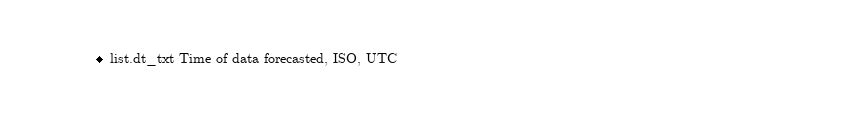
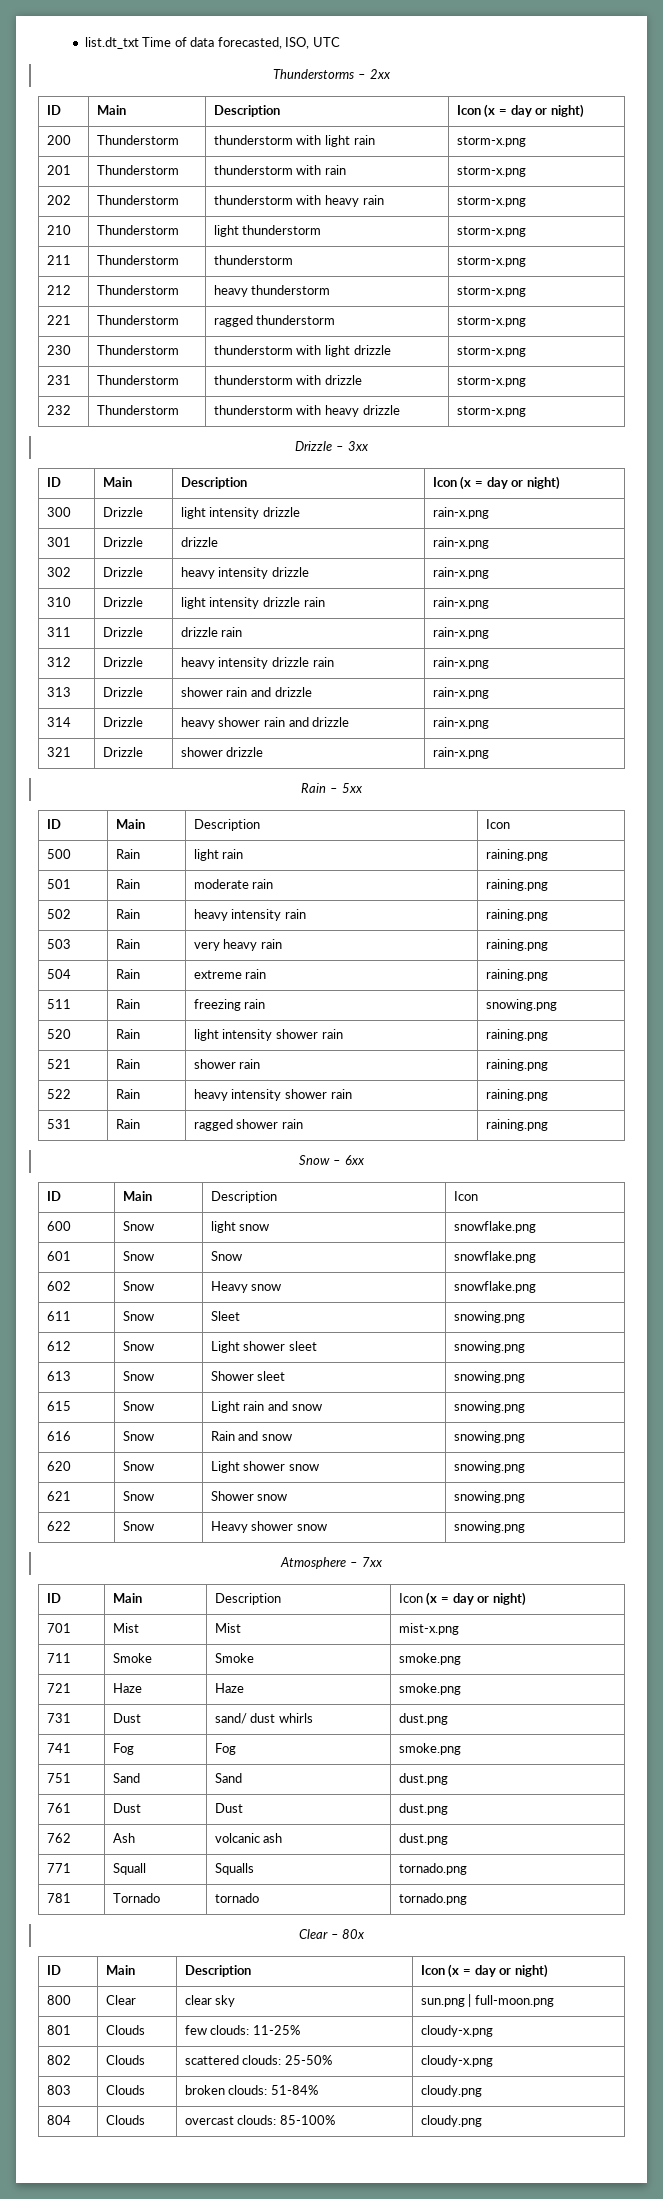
(397, 58) none -> [273,69,391,79] [46,105,61,115] [96,105,126,115] [213,105,280,117] [456,104,584,118] [46,135,71,145] [96,135,179,145] [213,135,375,147] [456,136,526,147] [46,165,71,175] [96,165,179,175] [213,165,346,175] [456,166,526,177] [46,195,71,205] [96,195,179,205] [213,195,384,207] [456,196,526,207] [46,225,71,235] [96,225,179,235] [213,225,322,237] [456,226,526,237] [46,255,71,265] [96,255,179,265] [213,255,293,265] [456,256,526,267] [46,285,71,295] [96,285,179,295] [213,285,331,297] [456,286,526,297] [46,315,71,325] [96,315,179,325] [213,315,336,327] [456,316,526,327] [46,345,71,355] [96,345,179,355] [213,345,391,357] [456,346,526,357] [46,375,71,385] [96,375,179,385] [213,375,362,385] [456,376,526,387] [46,405,71,415] [96,405,179,415] [213,405,400,417] [456,406,526,417] [295,441,369,451] [46,477,61,487] [102,477,132,487] [180,477,247,489] [432,476,560,490] [46,507,71,517] [102,507,143,517] [180,507,300,519] [432,507,489,519] [46,537,71,547] [102,537,143,547] [180,537,218,547] [432,537,489,549] [46,567,71,577] [102,567,143,577] [180,567,309,579] [432,567,489,579] [46,597,71,607] [102,597,143,607] [180,597,325,609] [432,597,489,609] [46,627,71,637] [102,627,143,637] [180,627,243,637] [432,627,489,639] [46,657,71,667] [102,657,143,667] [180,657,334,669] [432,657,489,669] [46,687,71,697] [102,687,143,697] [180,687,312,697] [432,687,489,699] [46,717,71,727] [102,717,143,727] [180,717,350,729] [432,717,489,729] [46,747,71,757] [102,747,143,757] [180,747,264,757] [432,747,489,759] [301,783,363,793] [46,819,61,829] [115,819,145,829] [193,819,260,831] [485,819,510,829] [46,849,71,859] [115,849,140,859] [193,849,244,861] [485,849,548,861] [46,879,71,889] [115,879,140,889] [193,879,274,889] [485,879,548,891] [46,909,71,919] [115,909,140,919] [193,909,306,921] [485,909,548,921] [46,939,71,949] [115,939,140,949] [193,939,282,951] [485,939,548,951] [46,969,71,979] [115,969,140,979] [193,969,267,979] [485,969,548,981] [46,999,71,1009] [115,999,140,1009] [193,999,266,1011] [485,999,557,1011] [46,1029,71,1039] [115,1029,140,1039] [193,1029,343,1041] [485,1029,548,1041] [46,1059,71,1069] [115,1059,140,1069] [193,1059,261,1069] [485,1059,548,1071] [46,1089,71,1099] [115,1089,140,1099] [193,1089,352,1101] [485,1089,548,1101] [46,1119,71,1129] [115,1119,140,1129] [193,1119,303,1131] [485,1119,548,1131] [299,1155,365,1165] [46,1191,61,1201] [122,1191,152,1201] [210,1191,277,1203] [453,1191,478,1201] [46,1221,71,1231] [122,1221,154,1231] [210,1221,270,1233] [453,1221,536,1233] [46,1251,71,1261] [122,1251,154,1261] [210,1251,242,1261] [453,1251,536,1263] [46,1281,71,1291] [122,1281,154,1291] [210,1281,282,1293] [453,1281,536,1293] [46,1311,71,1321] [122,1311,154,1321] [210,1311,240,1321] [453,1311,525,1323] [46,1341,71,1351] [122,1341,154,1351] [210,1341,317,1353] [453,1341,525,1353] [46,1371,71,1381] [122,1371,154,1381] [210,1371,286,1381] [453,1371,525,1383] [46,1401,71,1411] [122,1401,154,1411] [210,1401,322,1413] [453,1401,525,1413] [46,1431,71,1441] [122,1431,154,1441] [210,1431,292,1441] [453,1431,525,1443] [46,1461,71,1471] [122,1461,154,1471] [210,1461,319,1473] [453,1461,525,1473] [46,1491,71,1501] [122,1491,154,1501] [210,1491,288,1501] [453,1491,525,1503] [46,1521,71,1531] [122,1521,154,1531] [210,1521,327,1533] [453,1521,525,1533] [280,1557,383,1569] [46,1593,61,1603] [112,1593,142,1603] [214,1593,281,1605] [398,1592,526,1606] [46,1623,71,1633] [112,1623,139,1633] [214,1623,241,1633] [398,1623,459,1635] [46,1653,71,1663] [112,1653,152,1663] [214,1653,254,1663] [398,1653,461,1665] [46,1683,71,1693] [112,1683,142,1693] [214,1683,244,1693] [398,1683,461,1695] [46,1713,71,1723] [112,1713,141,1723] [214,1713,313,1724] [398,1713,448,1725] [46,1743,71,1753] [112,1743,134,1755] [214,1743,236,1755] [398,1743,461,1755] [46,1773,71,1783] [112,1773,140,1783] [214,1773,242,1783] [398,1773,448,1785] [46,1803,71,1813] [112,1803,141,1813] [214,1803,243,1813] [398,1803,448,1815] [46,1833,71,1843] [112,1833,135,1843] [214,1833,283,1843] [398,1833,448,1845] [46,1863,71,1873] [112,1863,146,1875] [214,1863,254,1875] [398,1863,467,1875] [46,1893,71,1903] [112,1893,160,1903] [214,1893,259,1903] [398,1893,467,1905] [298,1929,366,1939] [46,1965,61,1975] [105,1965,135,1975] [184,1965,251,1977] [420,1964,548,1978] [46,1995,71,2005] [105,1995,136,2005] [184,1995,236,2007] [420,1994,554,2007] [46,2025,71,2035] [105,2025,145,2035] [184,2025,300,2035] [420,2025,493,2037] [46,2055,71,2065] [105,2055,145,2065] [184,2055,332,2065] [420,2055,493,2067] [46,2085,71,2095] [105,2085,145,2095] [184,2085,318,2095] [420,2085,482,2097] [46,2115,71,2125] [105,2115,145,2125] [184,2115,335,2125] [420,2115,482,2127] // Thunderstorms – 2xx // ID | Main | Description | Icon (x = day or night) // 200 | Thunderstorm | thunderstorm with light rain | storm-x.png // 201 | Thunderstorm | thunderstorm with rain | storm-x.png // 202 | Thunderstorm | thunderstorm with heavy rain | storm-x.png // 210 | Thunderstorm | light thunderstorm | storm-x.png // 211 | Thunderstorm | thunderstorm | storm-x.png // 212 | Thunderstorm | heavy thunderstorm | storm-x.png // 221 | Thunderstorm | ragged thunderstorm | storm-x.png // 230 | Thunderstorm | thunderstorm with light drizzle | storm-x.png // 231 | Thunderstorm | thunderstorm with drizzle | storm-x.png // 232 | Thunderstorm | thunderstorm with heavy drizzle | storm-x.png // Drizzle – 3xx // ID | Main | Description | Icon (x = day or night) // 300 | Drizzle | light intensity drizzle | rain-x.png // 301 | Drizzle | drizzle | rain-x.png // 302 | Drizzle | heavy intensity drizzle | rain-x.png // 310 | Drizzle | light intensity drizzle rain | rain-x.png // 311 | Drizzle | drizzle rain | rain-x.png // 312 | Drizzle | heavy intensity drizzle rain | rain-x.png // 313 | Drizzle | shower rain and drizzle | rain-x.png // 314 | Drizzle | heavy shower rain and drizzle | rain-x.png // 321 | Drizzle | shower drizzle | rain-x.png // Rain – 5xx // ID | Main | Description | Icon // 500 | Rain | light rain | raining.png // 501 | Rain | moderate rain | raining.png // 502 | Rain | heavy intensity rain | raining.png // 503 | Rain | very heavy rain | raining.png // 504 | Rain | extreme rain | raining.png // 511 | Rain | freezing rain | snowing.png // 520 | Rain | light intensity shower rain | raining.png // 521 | Rain | shower rain | raining.png // 522 | Rain | heavy intensity shower rain | raining.png // 531 | Rain | ragged shower rain | raining.png // Snow – 6xx // ID | Main | Description | Icon // 600 | Snow | light snow | snowflake.png // 601 | Snow | Snow | snowflake.png // 602 | Snow | Heavy snow | snowflake.png // 611 | Snow | Sleet | snowing.png // 612 | Snow | Light shower sleet | snowing.png // 613 | Snow | Shower sleet | snowing.png // 615 | Snow | Light rain and snow | snowing.png // 616 | Snow | Rain and snow | snowing.png // 620 | Snow | Light shower snow | snowing.png // 621 | Snow | Shower snow | snowing.png // 622 | Snow | Heavy shower snow | snowing.png // Atmosphere – 7xx // ID | Main | Description | Icon (x = day or night) // 701 | Mist | Mist | mist-x.png // 711 | Smoke | Smoke | smoke.png // 721 | Haze | Haze | smoke.png // 731 | Dust | sand/ dust whirls | dust.png // 741 | Fog | Fog | smoke.png // 751 | Sand | Sand | dust.png // 761 | Dust | Dust | dust.png // 762 | Ash | volcanic ash | dust.png // 771 | Squall | Squalls | tornado.png // 781 | Tornado | tornado | tornado.png // Clear – 80x // ID | Main | Description | Icon (x = day or night) // 800 | Clear | clear sky | sun.png | full-moon.png // 801 | Clouds | few clouds: 11-25% | cloudy-x.png // 802 | Clouds | scattered clouds: 25-50% | cloudy-x.png // 803 | Clouds | broken clouds: 51-84% | cloudy.png // 804 | Clouds | overcast clouds: 85-100% | cloudy.png

